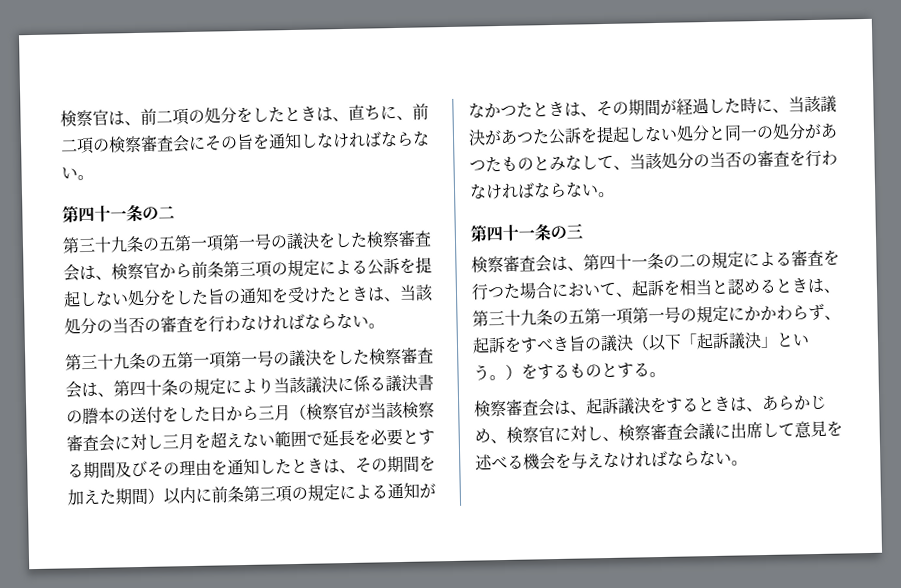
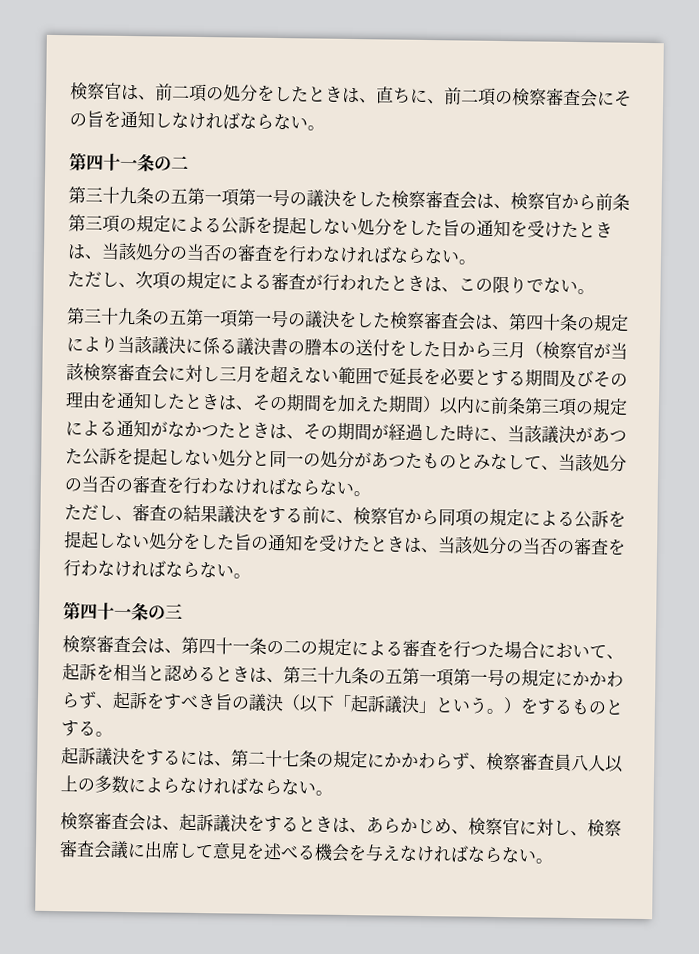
(385, 326) none -> [67,271,595,295] // ただし、次項の規定による審査が行われたときは、この限りでない。
(615, 194) none -> [64,503,626,529] [64,531,626,556] [63,559,251,579] // ただし、審査の結果議決をする前に、検察官から同項の規定による公訴を提起しない処分をした旨の通知を受けたときは、当該処分の当否の審査を行わなければならない。
(666, 374) none -> [61,747,624,773] [60,775,333,796] // 起訴議決をするには、第二十七条の規定にかかわらず、検察審査員八人以上の多数によらなければならない。

